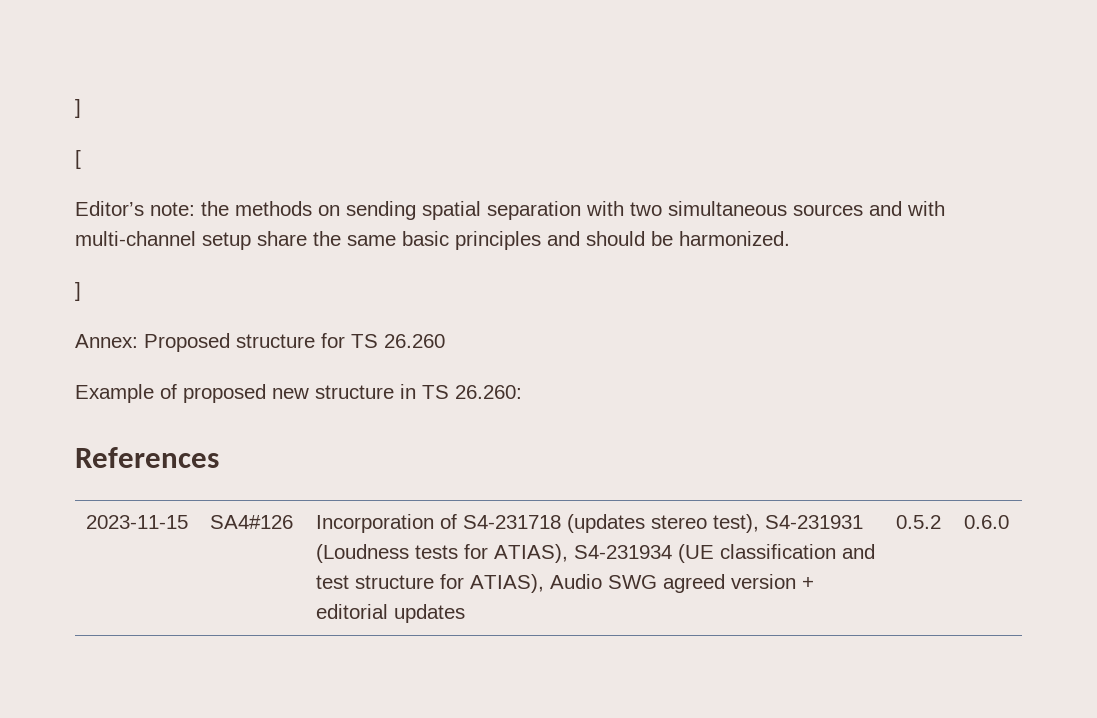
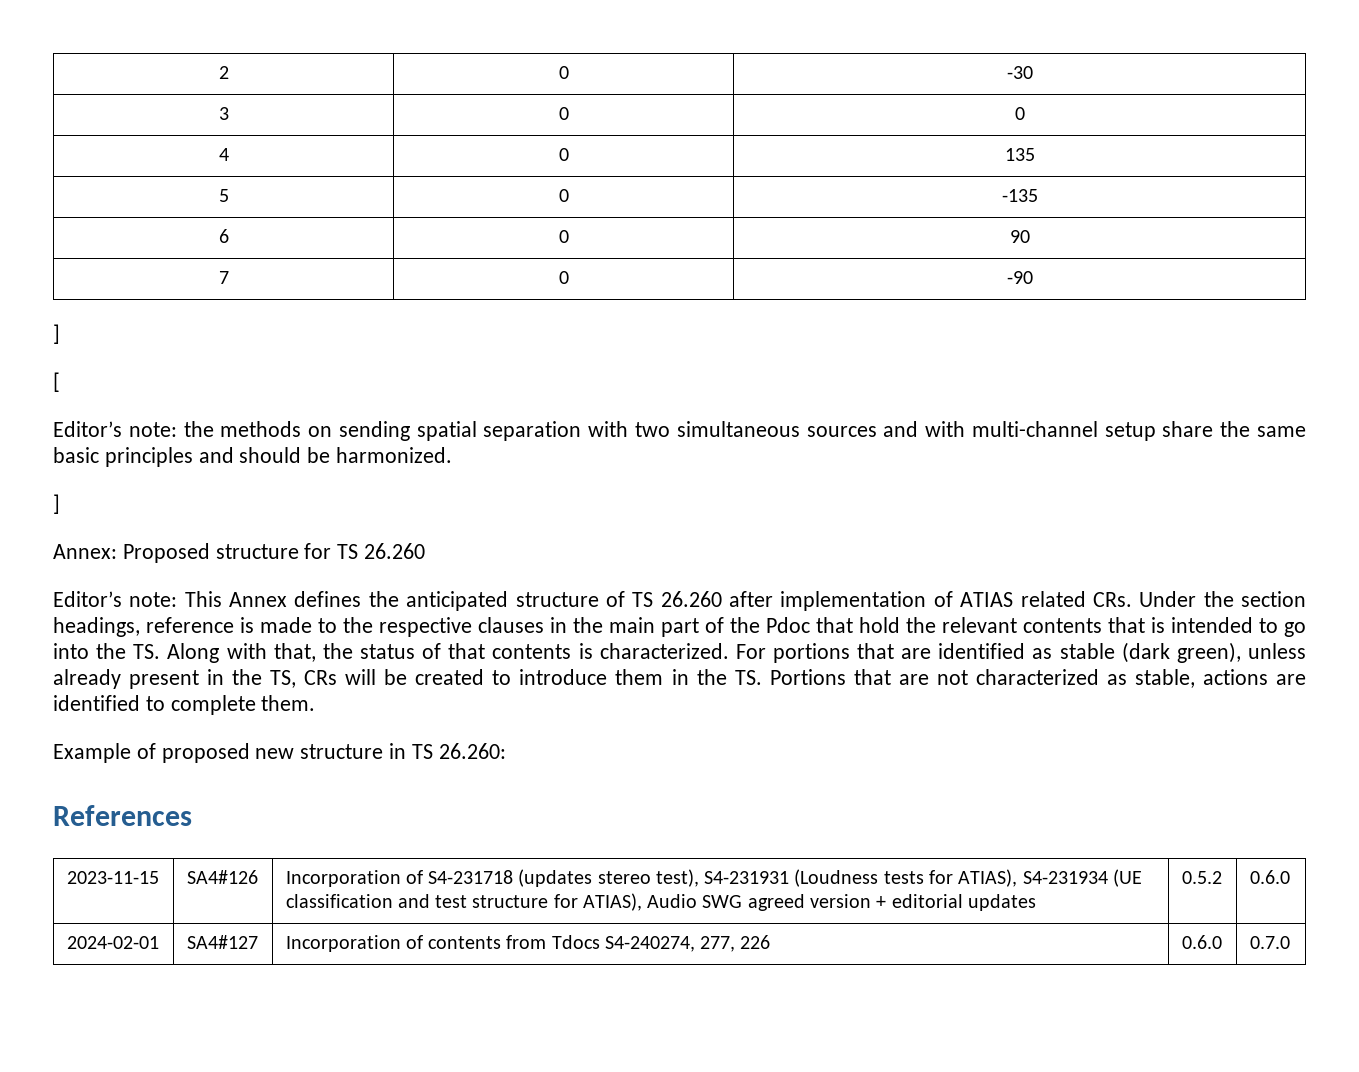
(75, 108) none -> [218,66,229,79] [558,66,569,79] [1006,66,1033,79] [218,107,229,120] [558,107,569,120] [1014,107,1025,120] [218,148,229,161] [558,148,569,161] [1004,148,1035,161] [218,189,229,202] [558,189,569,202] [1001,189,1038,202] [218,229,229,243] [558,230,569,243] [1009,230,1030,243] [218,271,229,284] [558,271,569,284] [1006,271,1033,284] 2 | 0 | -30 // 3 | 0 | 0 // 4 | 0 | 135 // 5 | 0 | -135 // 6 | 0 | 90 // 7 | 0 | -90 //
(445, 341) none -> [53,591,1307,611] [53,617,1306,637] [53,642,1307,663] [53,669,1306,689] [53,695,316,715] // Editor’s note: This Annex defines the anticipated structure of TS 26.260 after implementation of ATIAS related CRs. Under the section headings, reference is made to the respective clauses in the main part of the Pdoc that hold the relevant contents that is intended to go into the TS. Along with that, the status of that contents is characterized. For portions that are identified as stable (dark green), unless already present in the TS, CRs will be created to introduce them in the TS. Portions that are not characterized as stable, actions are identified to complete them.
(1009, 522) none -> [66,936,159,949] [186,935,258,949] [285,935,771,952] [1181,935,1222,949] [1249,936,1290,949] // 2024-02-01 | SA4#127 | Incorporation of contents from Tdocs S4-240274, 277, 226 | 0.6.0 | 0.7.0

